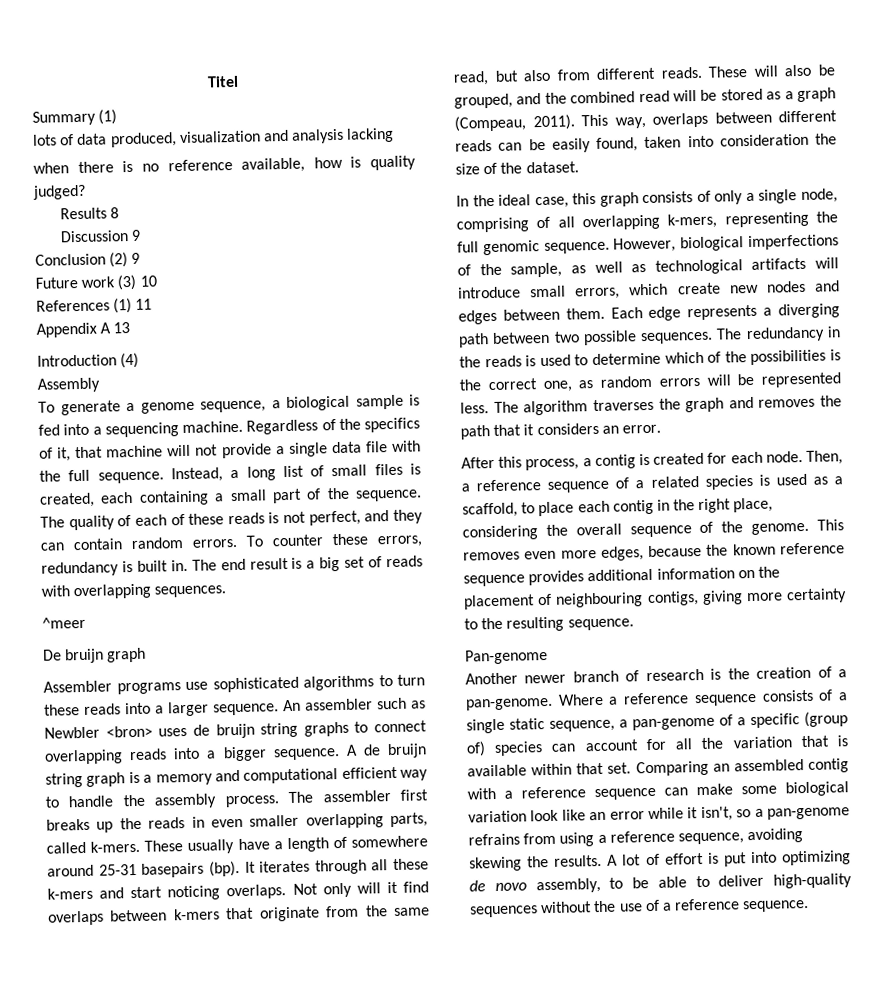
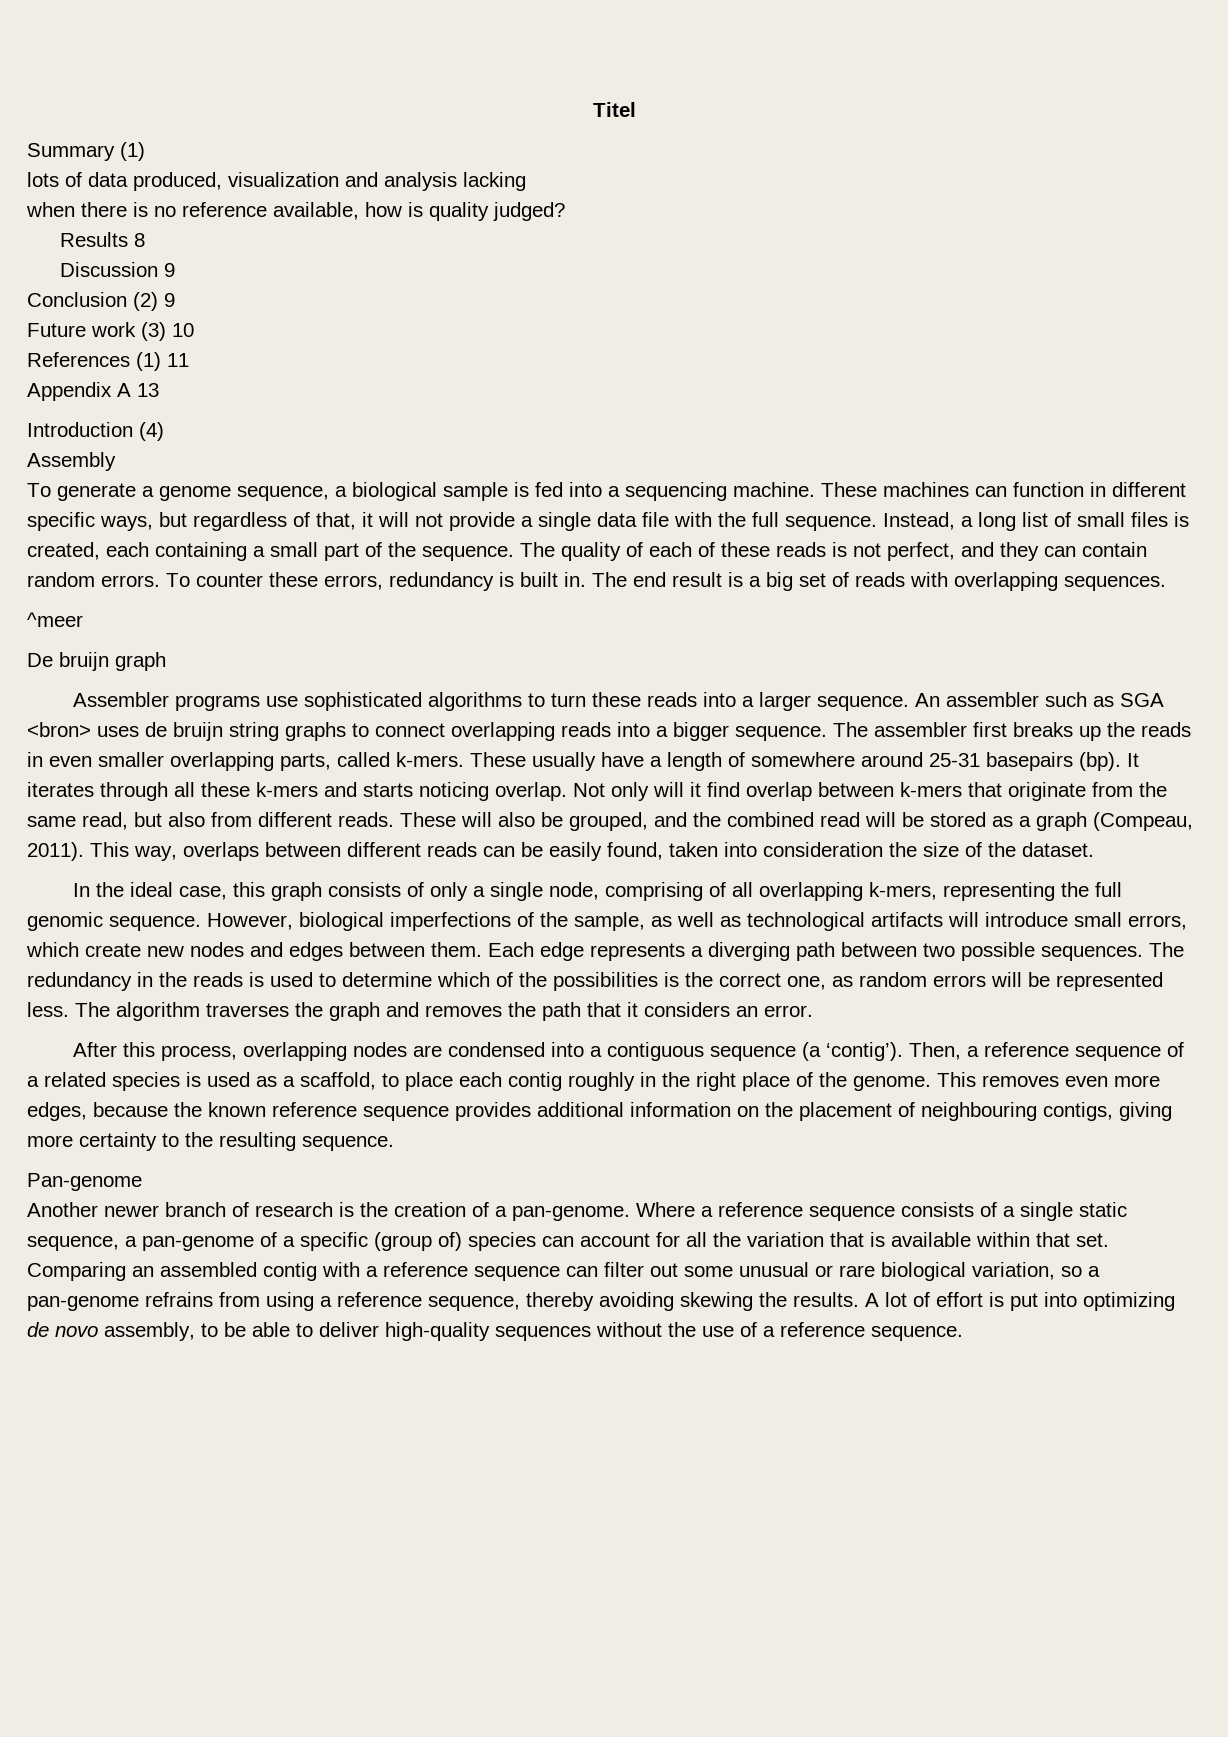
[246,417,420,435] [39,445,164,462] Regardless of the specifics of it, that machine -> [821,482,1186,497] [27,512,373,531] These machines can function in different specific ways, but regardless of that, it
[44,726,100,739] Newbler -> [1120,693,1165,707] SGA
[345,743,427,759] [45,766,428,788] [45,793,280,809] A de bruijn string graph is a memory and computational efficient way to handle the assembly process. -> (827, 733) none
[130,884,287,901] start noticing overlaps. -> [363,782,567,801] starts noticing overlap.
[48,910,104,926] overlaps -> [746,782,812,801] overlap
[582,451,803,470] a contig is created for each node. -> [243,1042,904,1061] overlapping nodes are condensed into a contiguous sequence (a ‘contig’).
(654, 507) none -> [568,1072,635,1091] roughly
[733,497,774,513] [462,523,692,541] place, considering the overall sequence -> [742,1072,790,1091] place
[696,781,849,797] [468,806,733,823] make some biological variation look like an error while it isn't, -> [604,1262,1055,1281] filter out some unusual or rare biological variation,
(744, 838) none -> [526,1292,594,1311] thereby

